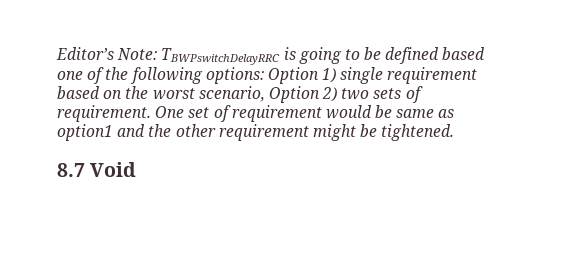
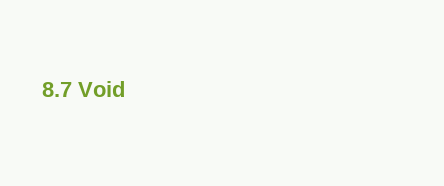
[56,47,486,65] [57,67,478,84] [57,86,423,103] [57,105,455,122] [57,124,455,141] Editor’s Note: TBWPswitchDelayRRC is going to be defined based one of the following options: Option 1) single requirement based on the worst scenario, Option 2) two sets of requirement. One set of requirement would be same as option1 and the other requirement might be tightened. // -> (42, 89) none

